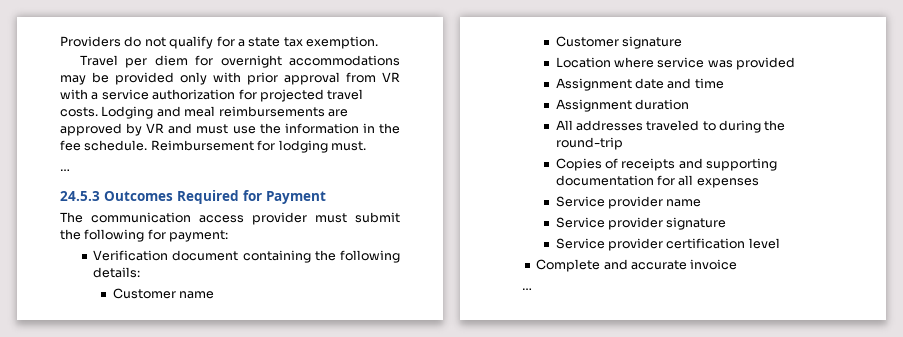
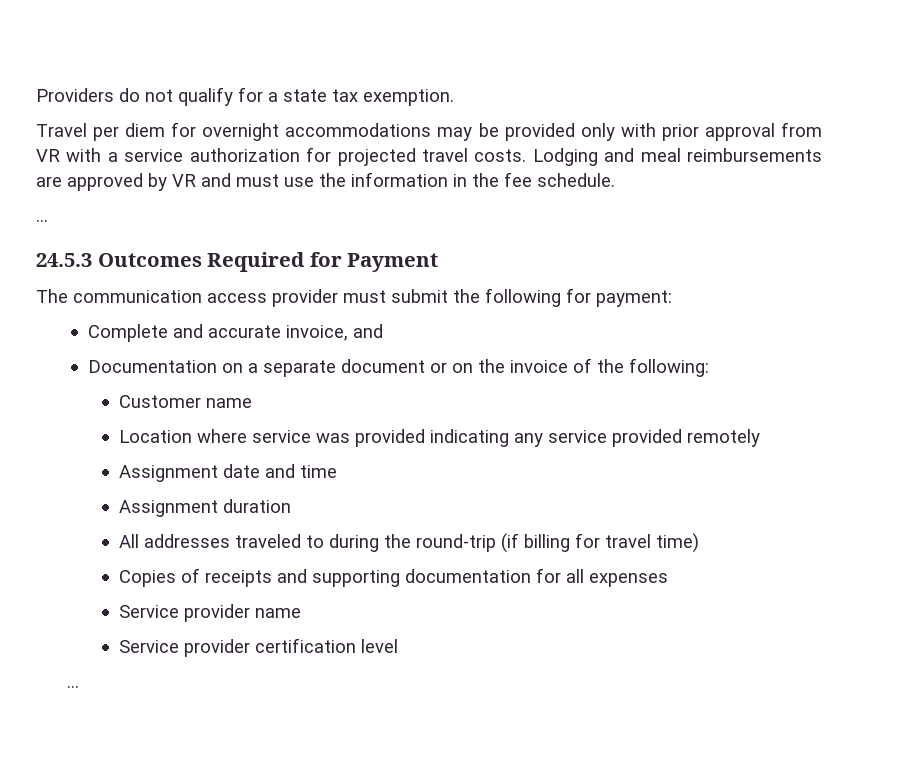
[150,140,366,153] Reimbursement for lodging must. -> (615, 180) none
[93,250,400,263] [93,267,141,278] Verification document containing the following details: -> [87,324,383,342] [87,358,709,377] Complete and accurate invoice, and // Documentation on a separate document or on the invoice of the following:
[555,36,682,49] // Customer signature -> (252, 403) none
(796, 63) none -> [429,429,760,447] indicating any service provided remotely
(623, 143) none -> [500,533,699,553] (if billing for travel time)
[555,217,727,230] // Service provider signature -> (301, 613) none
[536,259,738,272] // Complete and accurate invoice -> (398, 646) none

